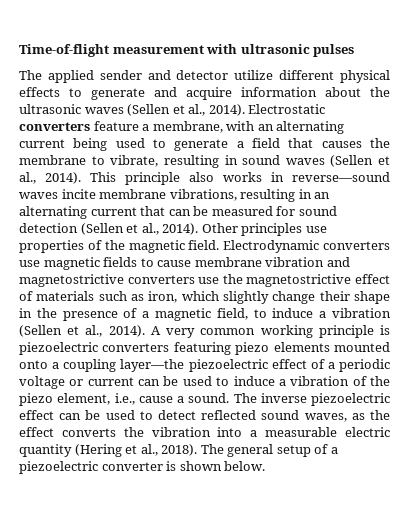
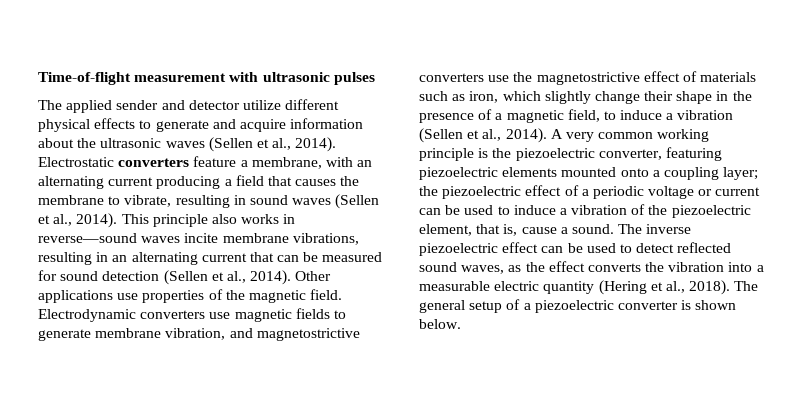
[73,138,229,151] being used to generate -> [156,176,221,189] producing
[241,223,303,236] principles -> [38,290,113,303] applications
[157,257,325,267] cause membrane vibration -> [38,328,226,341] generate membrane vibration,
[19,342,270,355] piezoelectric converters featuring piezo -> [492,147,722,161] [419,167,498,180] the piezoelectric converter, featuring piezoelectric
[120,359,185,372] layer—the -> [723,167,759,180] [419,186,438,196] layer; the
[19,393,135,406] piezo element, i.e., -> [671,205,751,218] [419,224,518,236] piezoelectric element, that is,

